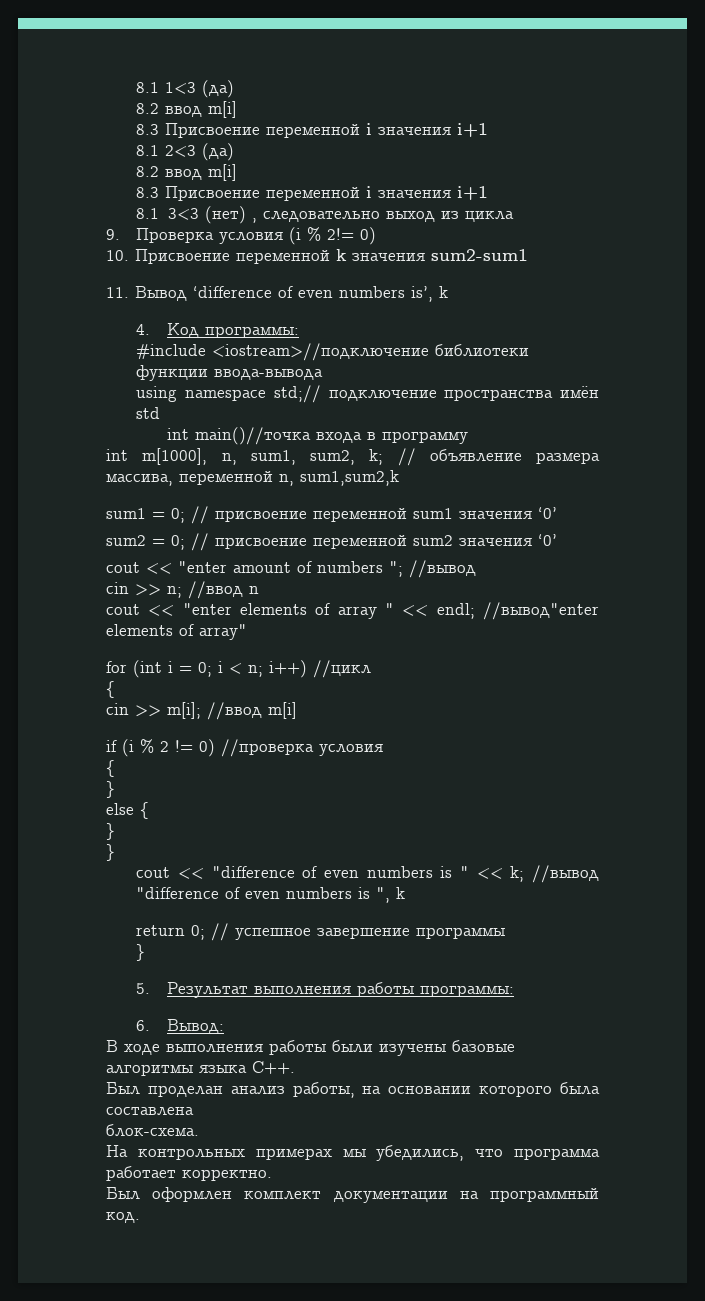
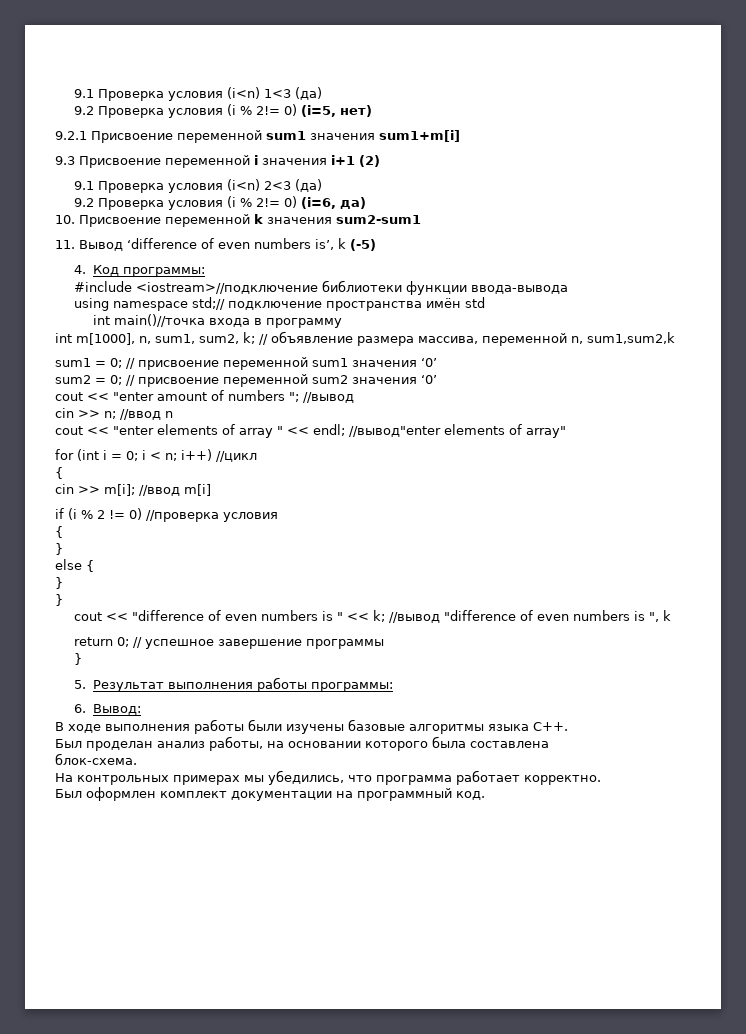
[136,80,235,98] [136,101,238,118] [136,123,489,138] [136,143,235,161] [136,164,238,181] [136,186,489,201] [136,206,514,224] [106,227,377,245] 8.1 1<3 (да) // 8.2 ввод m[i] // 8.3 Присвоение переменной i значения i+1 // 8.1 2<3 (да) // 8.2 ввод m[i] // 8.3 Присвоение переменной i значения i+1 // 8.1 3<3 (нет) , следовательно выход из цикла // 9. Проверка условия (i % 2!= 0) -> [73,87,322,101] [73,104,372,118] [55,130,460,143] [55,155,380,168] [73,179,322,193] [73,196,366,210] 9.1 Проверка условия (i<n) 1<3 (да) // 9.2 Проверка условия (i % 2!= 0) (i=5, нет) // 9.2.1 Присвоение переменной sum1 значения sum1+m[i] // 9.3 Присвоение переменной i значения i+1 (2) // 9.1 Проверка условия (i<n) 2<3 (да) // 9.2 Проверка условия (i % 2!= 0) (i=6, да)
(448, 292) none -> [350,239,376,251] (-5)

